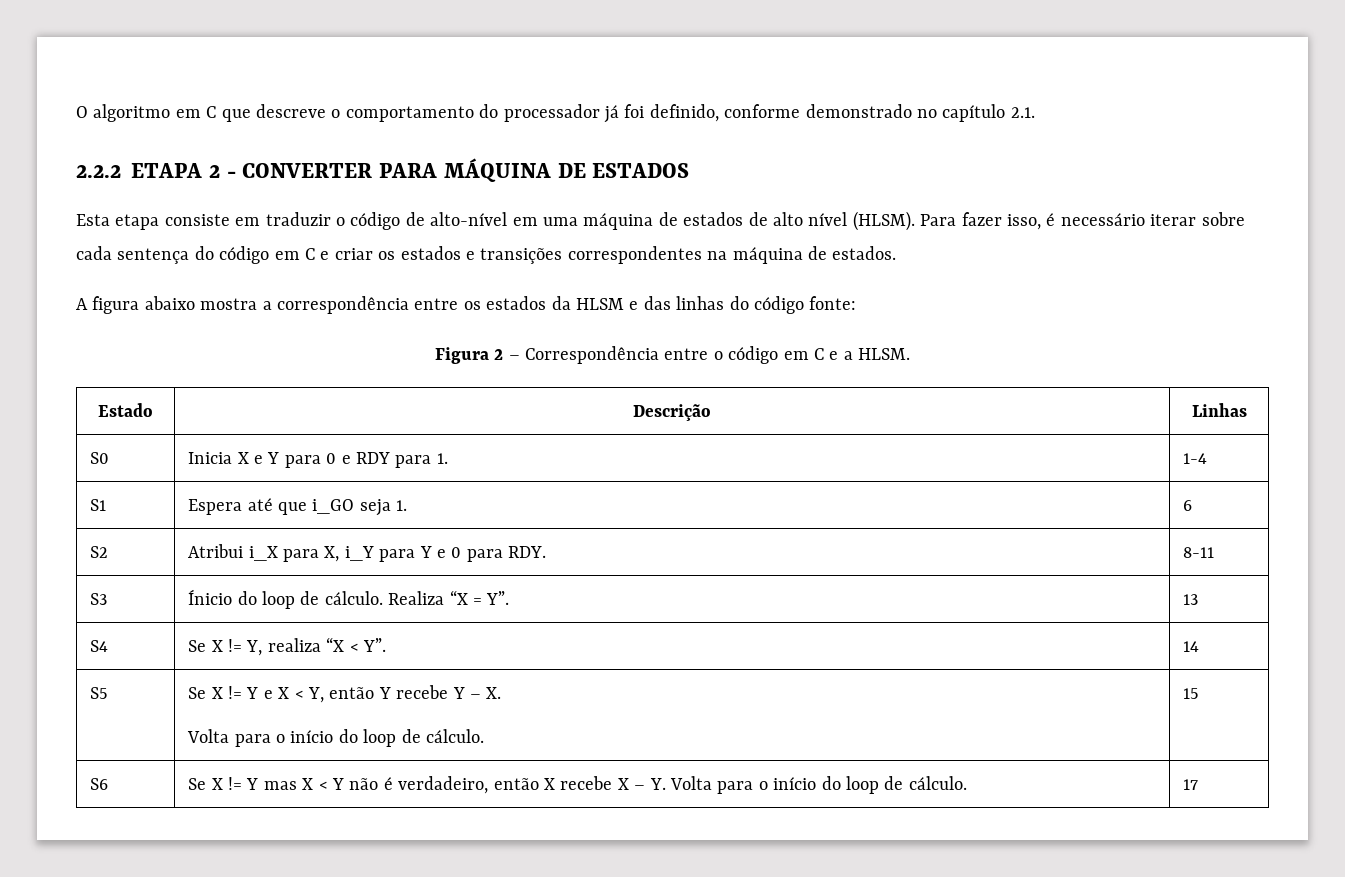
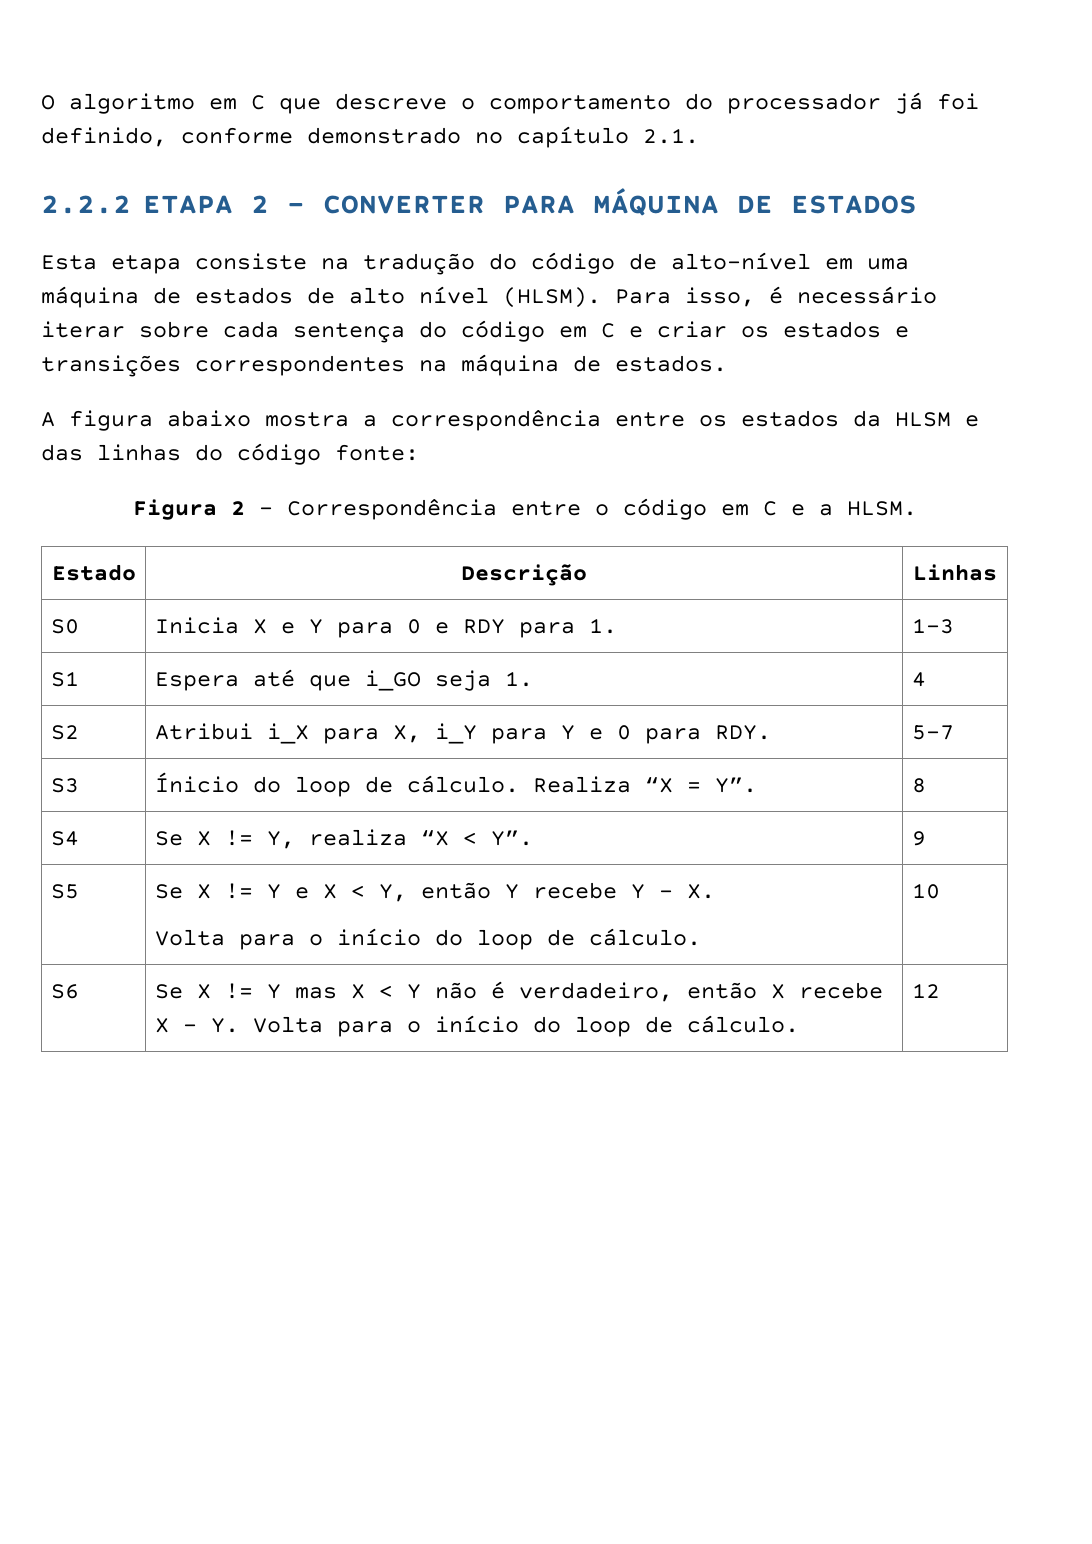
[235,212,345,226] em traduzir o -> [321,253,517,275] na tradução do
[961,212,1002,226] fazer -> (671, 296) none
[1183,453,1208,464] 1-4 -> [911,618,954,634] 1-3
[1183,500,1193,511] 6 -> [911,672,926,687] 4
[1183,547,1215,558] 8-11 -> [911,725,954,740] 5-7
[1183,594,1199,605] 13 -> [911,778,926,793] 8
[1183,641,1200,652] 14 -> [911,831,926,846] 9
[1183,688,1200,699] 15 -> [911,883,940,899] 10
[1183,779,1199,790] 17 -> [911,983,940,998] 12

